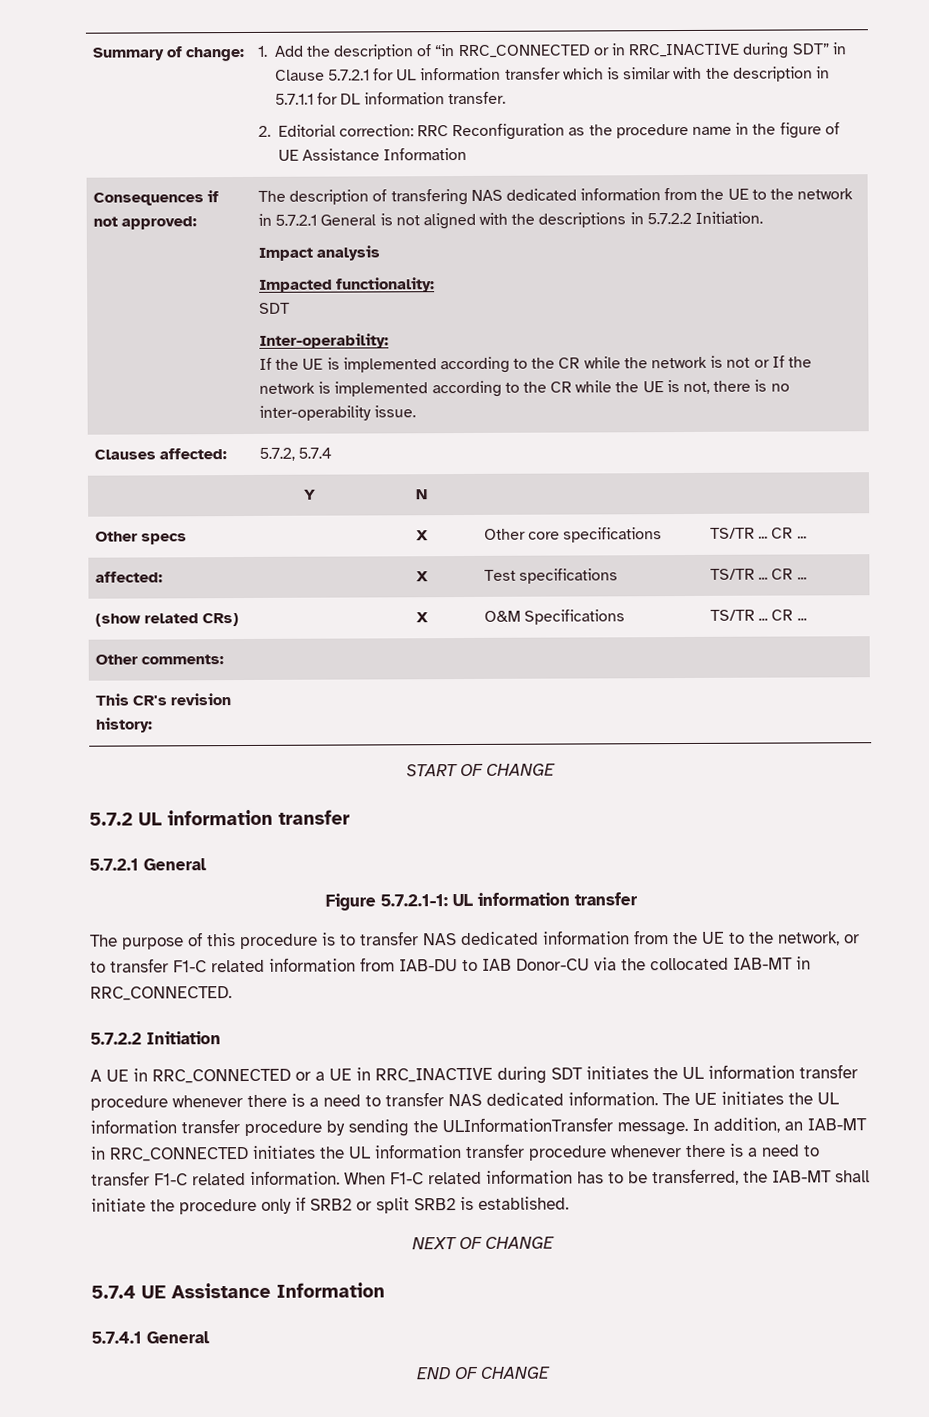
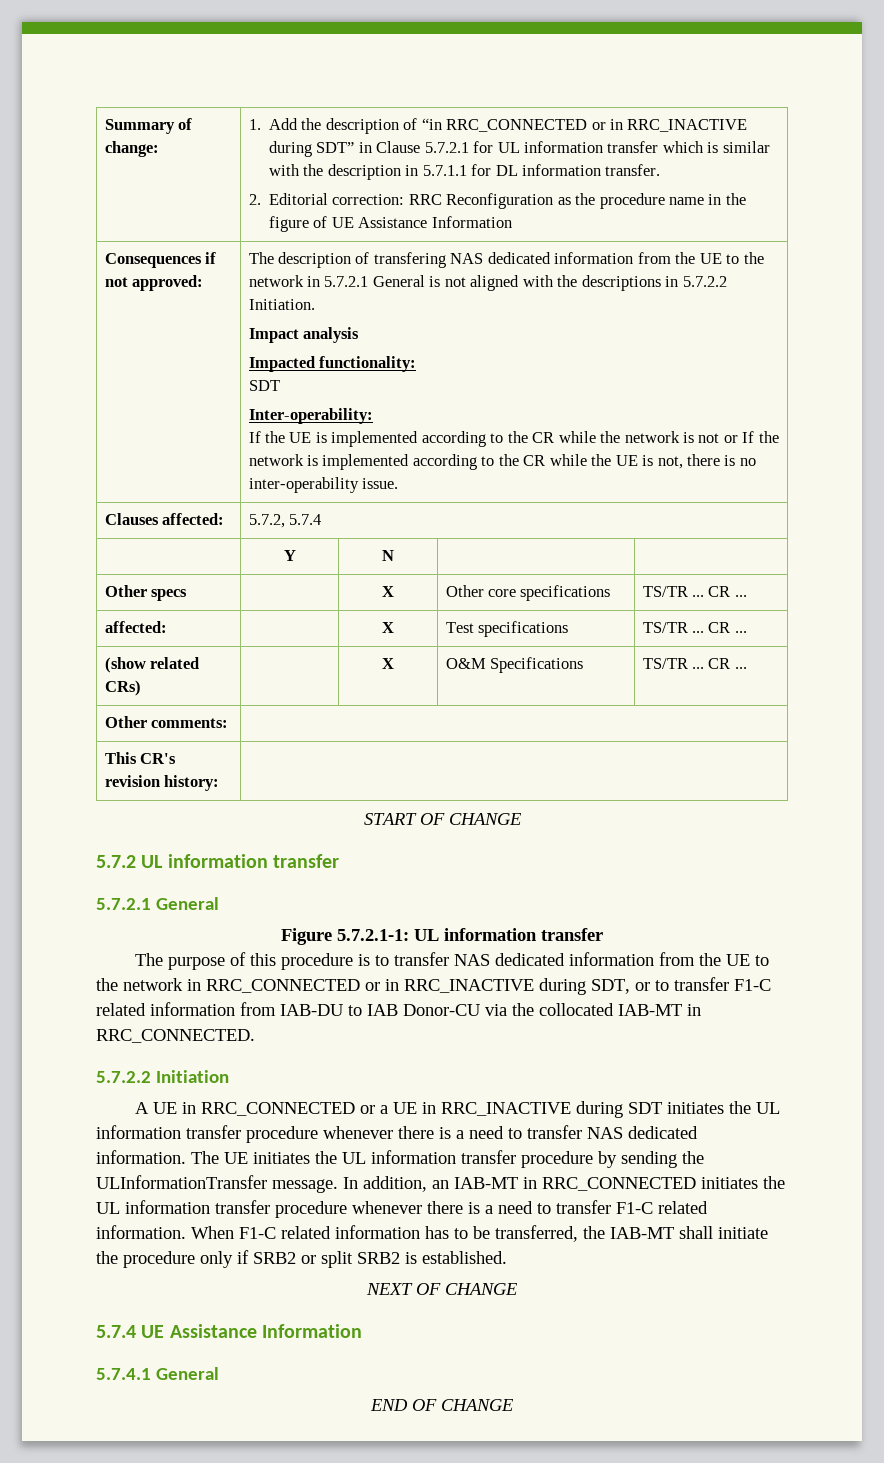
[778,931,840,946] network, -> [123,978,630,995] network in RRC_CONNECTED or in RRC_INACTIVE during SDT,

